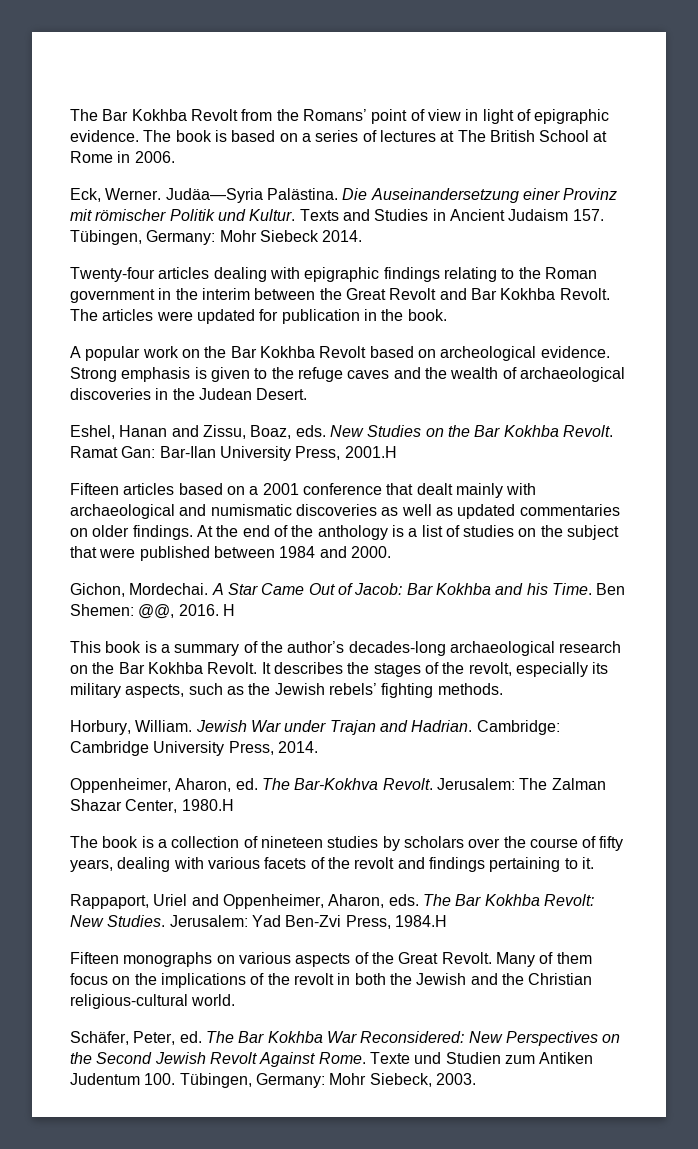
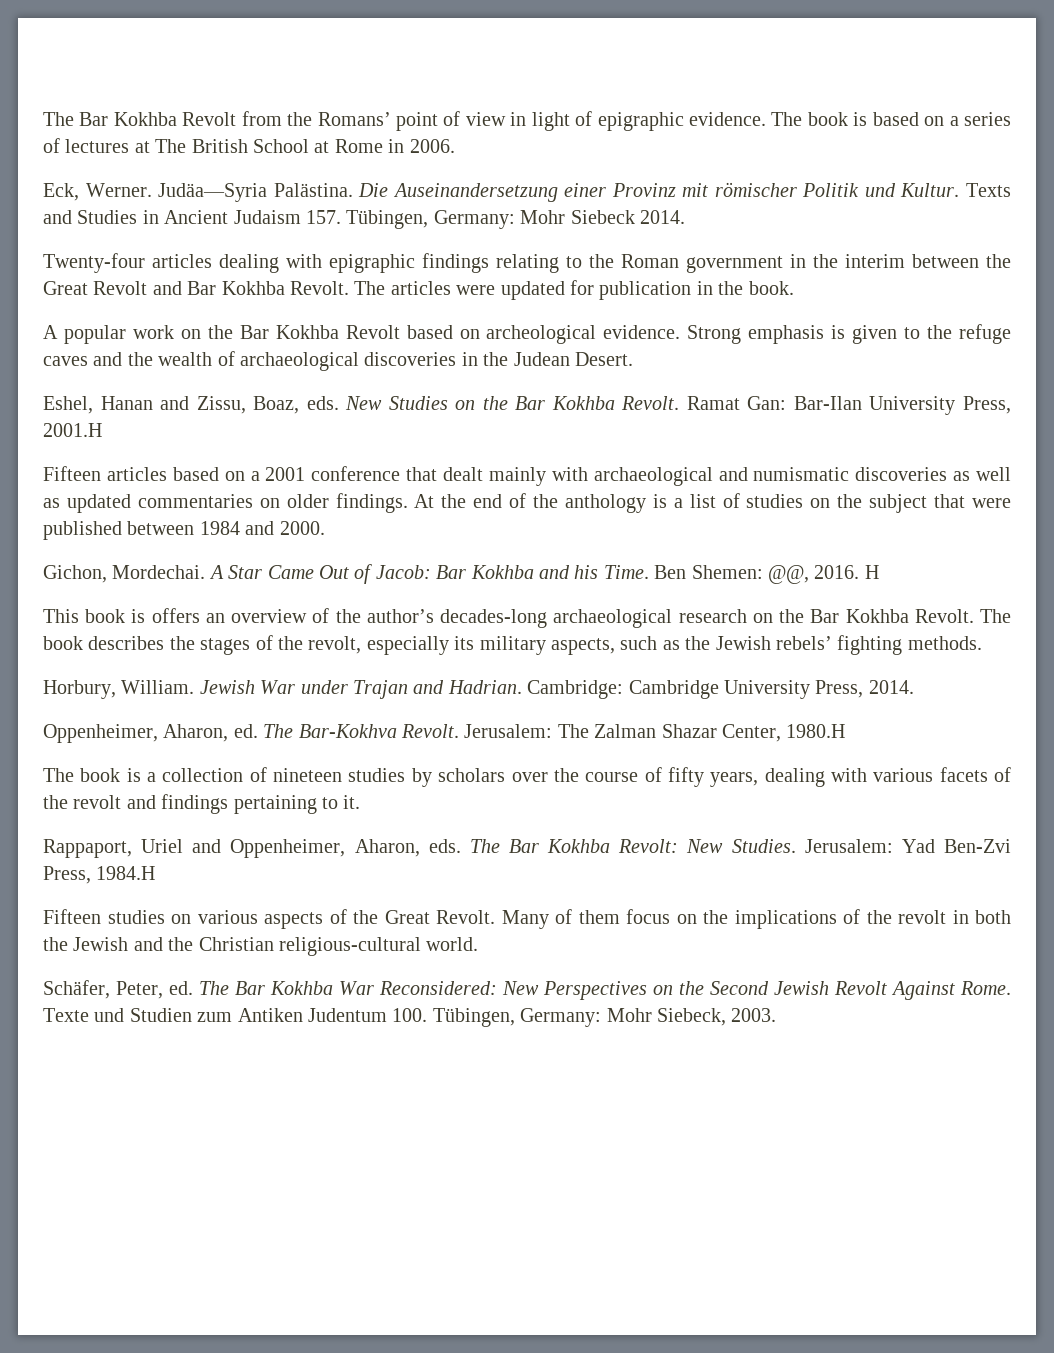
[160,643,240,656] a summary -> [151,608,308,623] offers an overview
[261,662,271,674] It -> [980,609,1012,623] [43,636,83,650] The book
[123,952,213,967] monographs -> [107,910,165,924] studies

